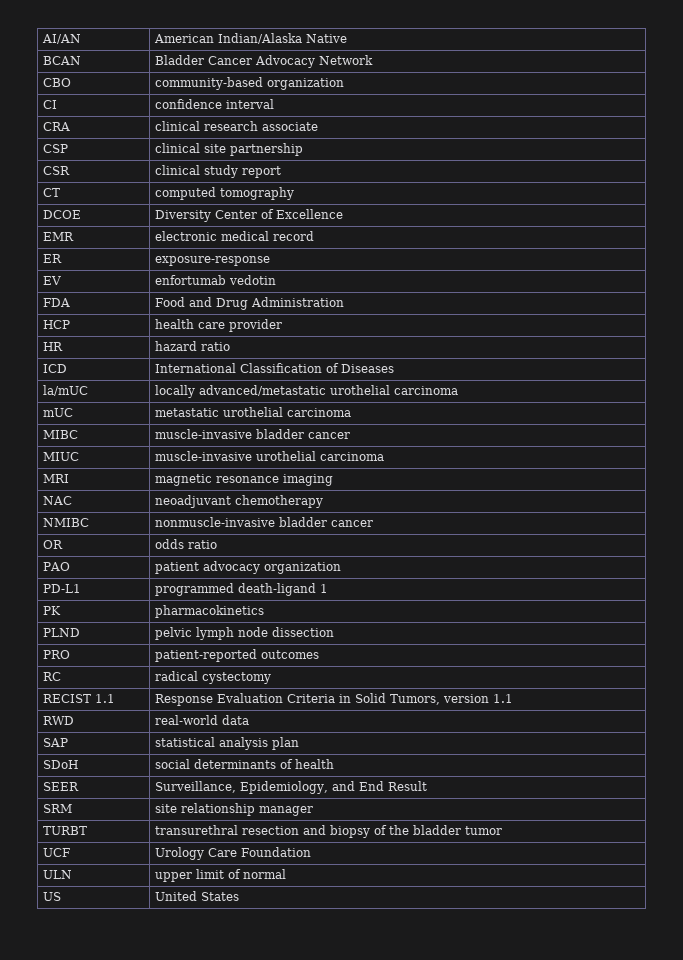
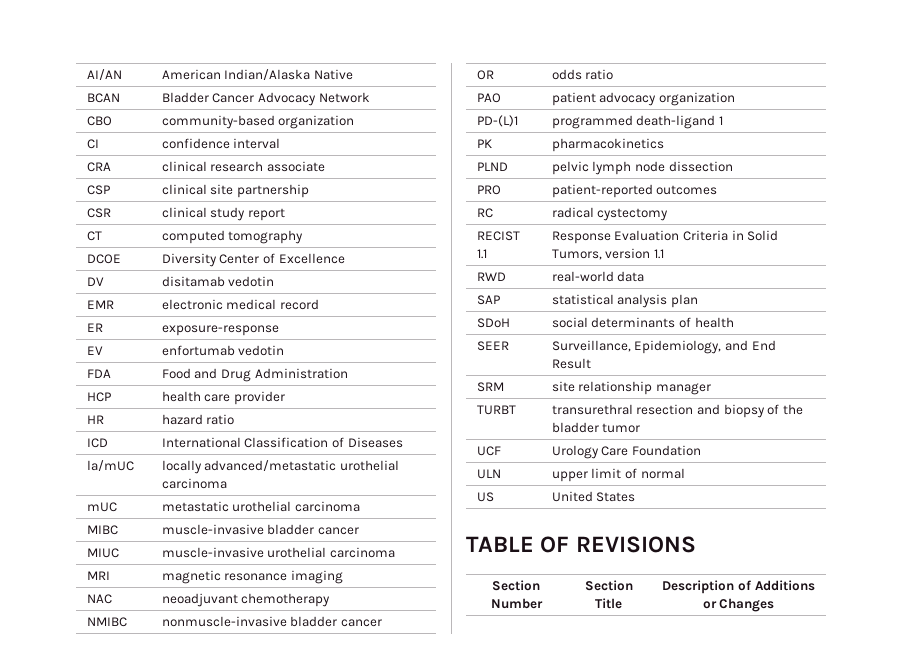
(343, 214) none -> [86,277,104,286] [161,276,275,287] // DV | disitamab vedotin
[42,584,81,593] PD-L1 -> [476,115,518,127] PD-(L)1
(239, 896) none -> [466,536,696,553] [492,580,540,591] [490,598,543,609] [584,580,633,591] [595,598,622,609] [662,580,815,594] [702,598,775,612] // TABLE OF REVISIONS // Section Number | Section Title | Description of Additions or Changes

